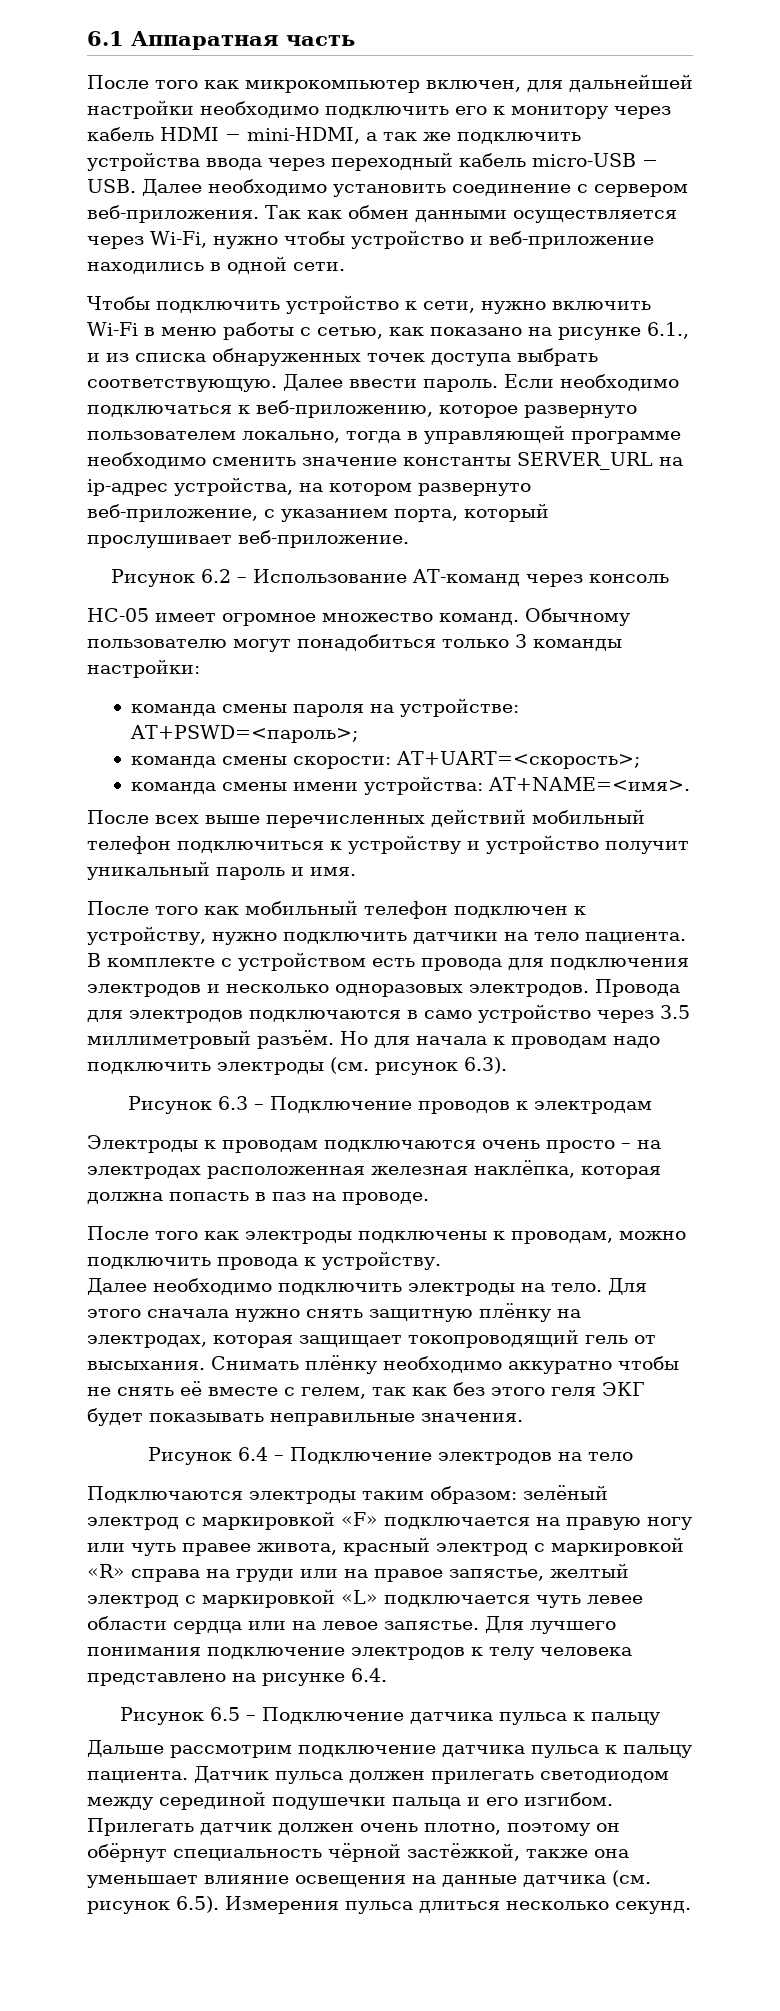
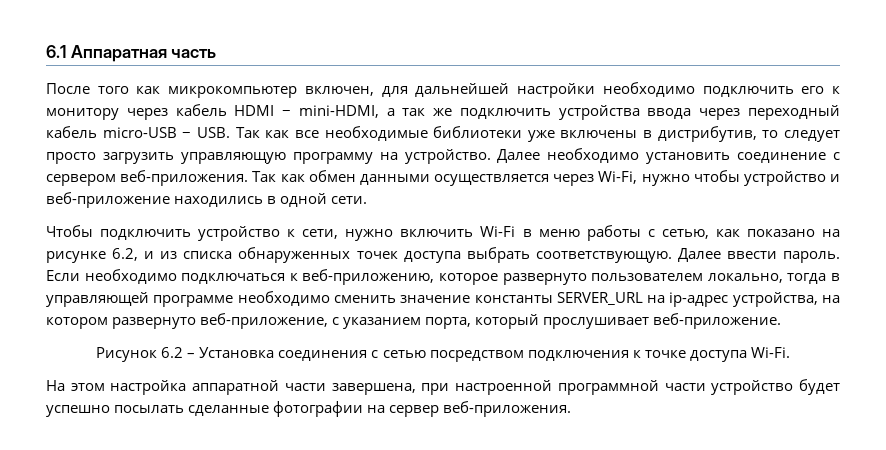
(136, 186) none -> [235,126,840,142] [46,149,491,164] Так как все необходимые библиотеки уже включены в дистрибутив, то следует просто загрузить управляющую программу на устройство.
[647,322,689,339] 6.1., -> [112,248,139,261] 6.2,
[253,569,669,587] [87,608,630,626] [87,634,622,652] [87,659,200,678] [130,698,519,717] [129,725,358,743] [130,751,640,769] [130,776,690,795] [87,809,645,828] [87,835,689,854] [87,861,356,880] [87,900,586,919] [87,926,686,945] [87,952,689,971] [87,979,680,997] [87,1004,690,1023] [87,1030,660,1049] [87,1057,507,1075] [128,1096,652,1114] [87,1135,661,1153] [87,1160,661,1179] [87,1192,429,1205] [87,1226,686,1244] [87,1251,441,1270] [87,1278,647,1296] [87,1303,581,1322] [87,1329,656,1348] [87,1355,679,1374] [87,1381,645,1399] [87,1408,523,1426] [147,1447,633,1465] [87,1485,608,1504] [87,1511,692,1530] [87,1537,684,1556] [87,1563,629,1582] [87,1589,643,1608] [87,1616,616,1634] [87,1647,632,1660] [87,1668,387,1686] [120,1707,660,1725] [87,1740,692,1758] [87,1766,669,1784] [87,1791,613,1810] [87,1818,620,1836] [87,1843,629,1862] [87,1870,651,1888] [87,1896,691,1914] Использование AT-команд через консоль // HC-05 имеет огромное множество команд. Обычному пользователю могут понадобиться только 3 команды настройки: // команда смены пароля на устройстве: AT+PSWD=<пароль>; // команда смены скорости: AT+UART=<скорость>; // команда смены имени устройства: AT+NAME=<имя>. // После всех выше перечисленных действий мобильный телефон подключиться к устройству и устройство получит уникальный пароль и имя. // После того как мобильный телефон подключен к устройству, нужно подключить датчики на тело пациента. В комплекте с устройством есть провода для подключения электродов и несколько одноразовых электродов. Провода для электродов подключаются в само устройство через 3.5 миллиметровый разъём. Но для начала к проводам надо подключить электроды (см. рисунок 6.3). // Рисунок 6.3 – Подключение проводов к электродам // Электроды к проводам подключаются очень просто – на электродах расположенная железная наклёпка, которая должна попасть в паз на проводе. // После того как электроды подключены к проводам, можно подключить провода к устройству. // Далее необходимо подключить электроды на тело. Для этого сначала нужно снять защитную плёнку на электродах, которая защищает токопроводящий гель от высыхания. Снимать плёнку необходимо аккуратно чтобы не снять её вместе с гелем, так как без этого геля ЭКГ будет показывать неправильные значения. // Рисунок 6.4 – Подключение электродов на тело // Подключаются электроды таким образом: зелёный электрод с маркировкой «F» подключается на правую ногу или чуть правее живота, красный электрод с маркировкой «R» справа на груди или на правое запястье, желтый электрод с маркировкой «L» подключается чуть левее области сердца или на левое запястье. Для лучшего понимания подключение электродов к телу человека представлено на рисунке 6.4. // Рисунок 6.5 – Подключение датчика пульса к пальцу // Дальше рассмотрим подключение датчика пульса к пальцу пациента. Датчик пульса должен прилегать светодиодом между серединой подушечки пальца и его изгибом. Прилегать датчик должен очень плотно, поэтому он обёрнут специальность чёрной застёжкой, также она уменьшает влияние освещения на данные датчика (см. рисунок 6.5). Измерения пульса длиться несколько секунд. -> [199,347,790,362] [46,379,841,395] [46,401,572,417] Установка соединения с сетью посредством подключения к точке доступа Wi-Fi. // На этом настройка аппаратной части завершена, при настроенной программной части устройство будет успешно посылать сделанные фотографии на сервер веб-приложения.

